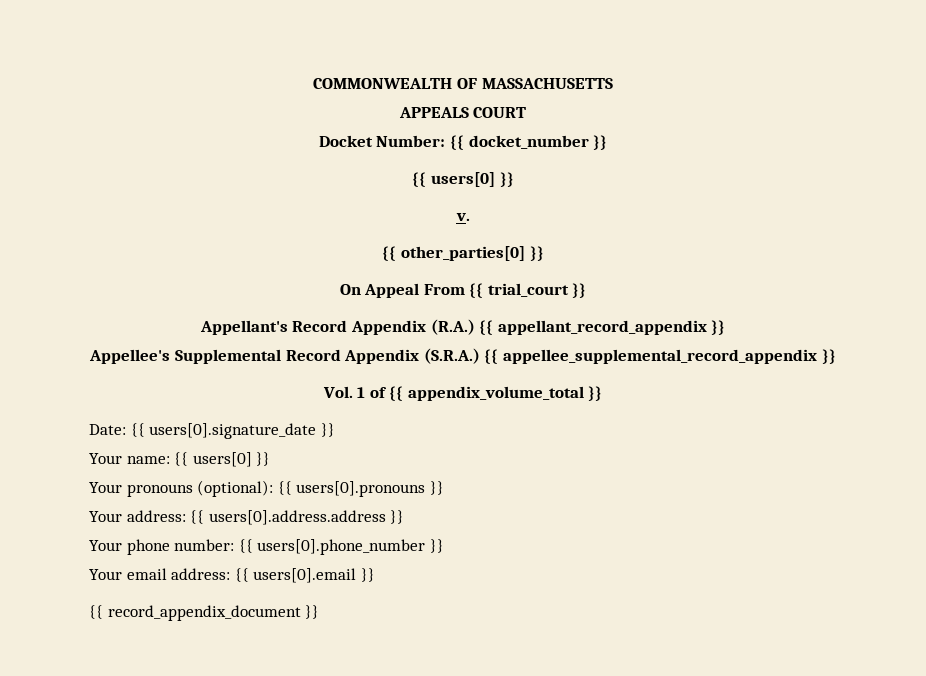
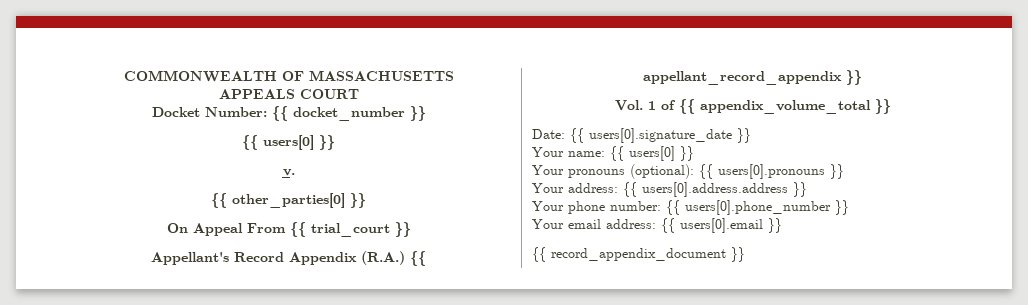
[89,348,836,364] // Appellee's Supplemental Record Appendix (S.R.A.) {{ appellee_supplemental_record_appendix }} -> (862, 77) none

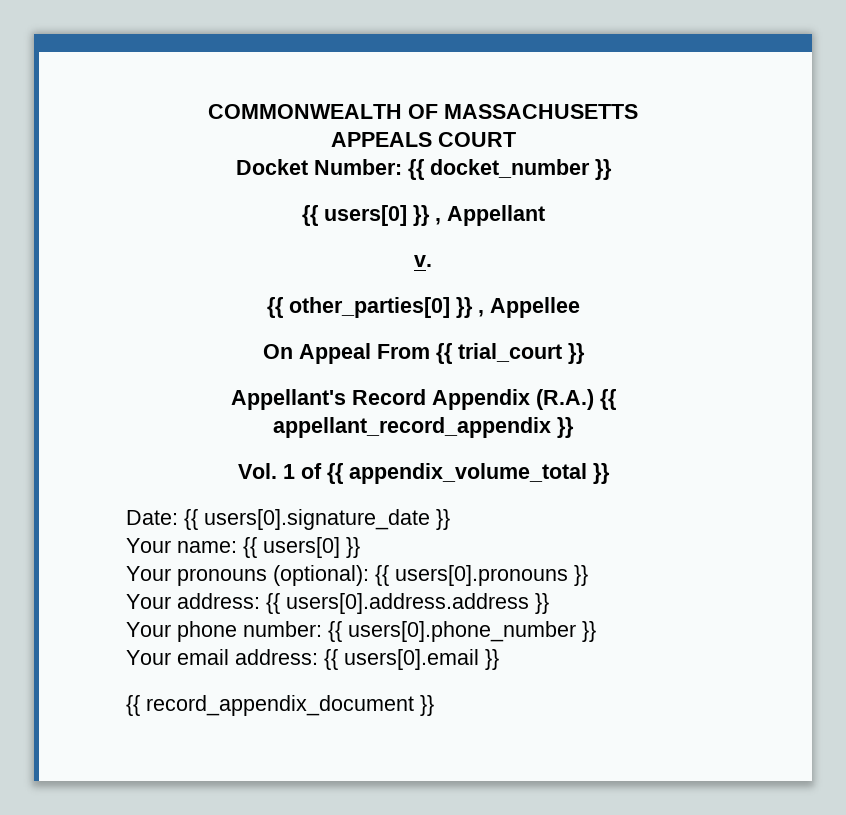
(335, 142) none -> [434,205,545,226] , Appellant
(366, 200) none -> [477,297,580,318] , Appellee

